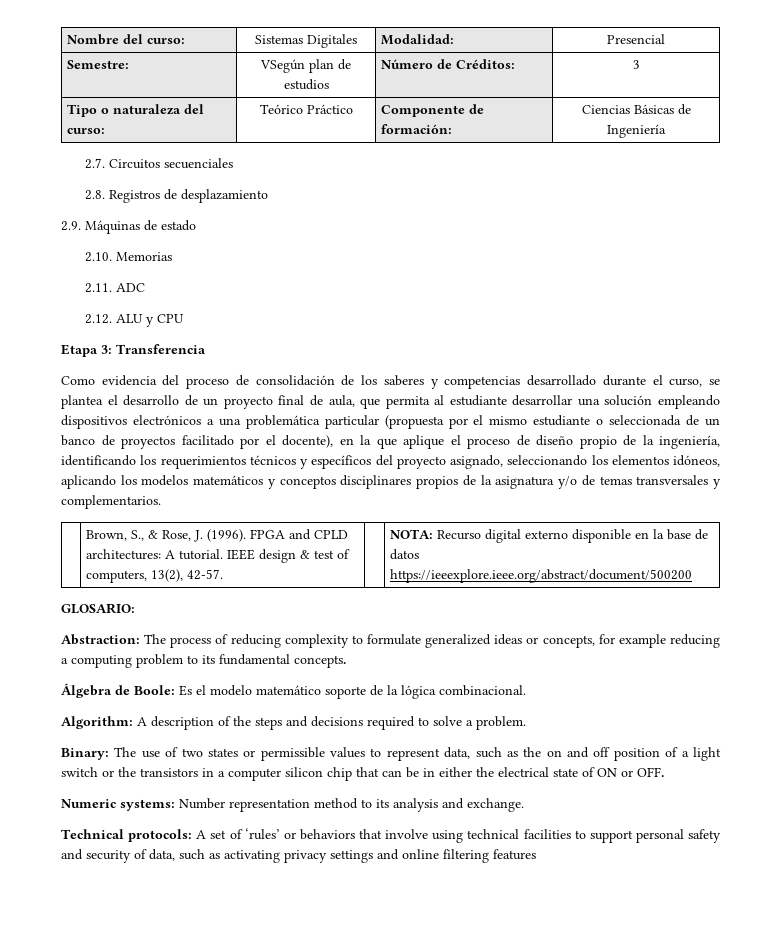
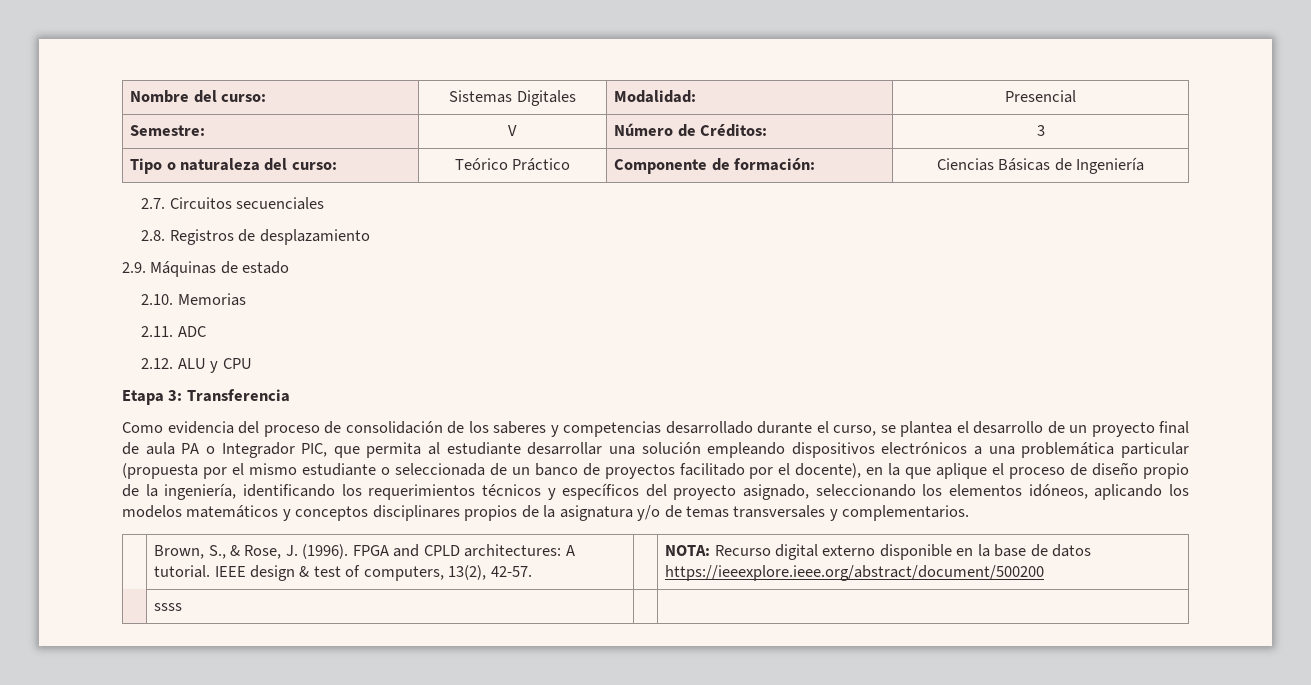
[260,59,351,73] [283,79,329,90] VSegún plan de estudios -> [508,125,517,136] V
[328,395,355,407] aula, -> [145,442,328,458] aula PA o Integrador PIC,
[61,603,135,614] [61,634,720,648] [61,654,346,668] [61,683,526,699] [61,716,526,730] [61,747,722,761] [61,767,664,781] [61,798,524,812] [61,828,721,843] [61,849,536,863] // GLOSARIO: // Abstraction: The process of reducing complexity to formulate generalized ideas or concepts, for example reducing a computing problem to its fundamental concepts. // Álgebra de Boole: Es el modelo matemático soporte de la lógica combinacional. // Algorithm: A description of the steps and decisions required to solve a problem. // Binary: The use of two states or permissible values to represent data, such as the on and off position of a light switch or the transistors in a computer silicon chip that can be in either the electrical state of ON or OFF. // Numeric systems: Number representation method to its analysis and exchange. // Technical protocols: A set of ‘rules’ or behaviors that involve using technical facilities to support personal safety and security of data, such as activating privacy settings and online filtering features -> [154,603,183,611] // | ssss | |

